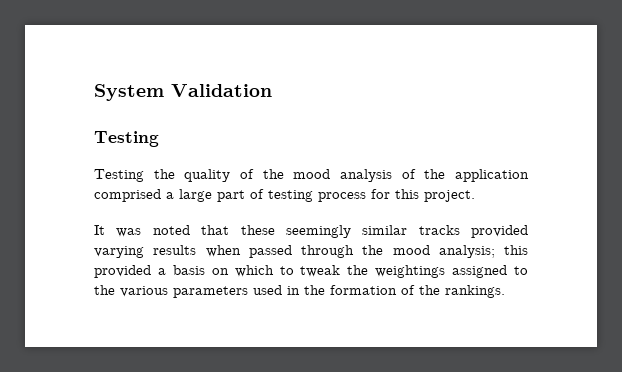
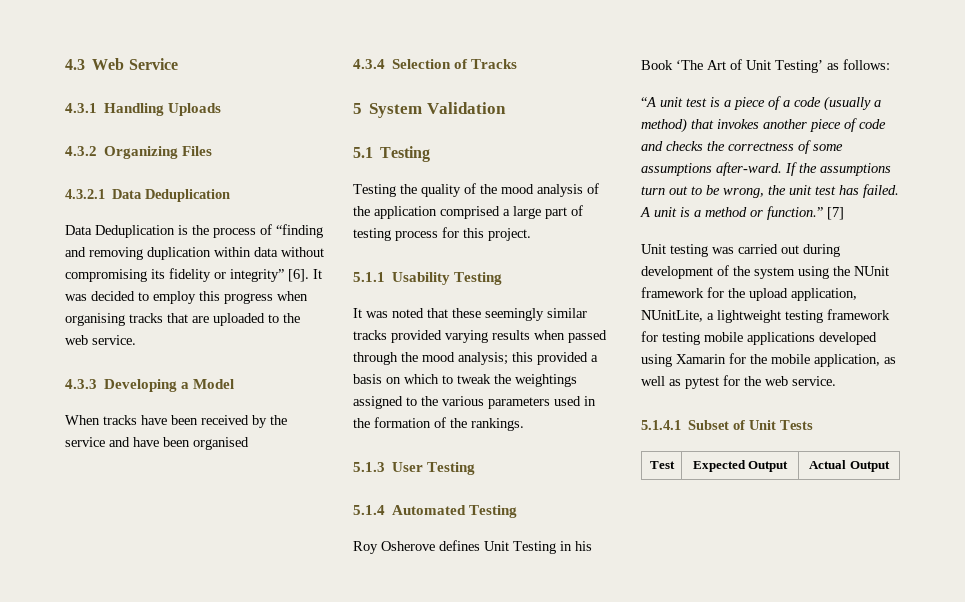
(94, 92) none -> [65,58,178,70] [65,103,222,116] [65,146,213,159] [65,189,231,202] [65,224,323,238] [65,247,324,260] [65,268,322,282] [65,291,308,304] [65,313,300,326] [65,335,136,345] [65,379,235,392] [65,415,287,428] [65,437,249,450] [353,59,518,69] [353,103,362,114] 4.3 Web Service // 4.3.1 Handling Uploads // 4.3.2 Organizing Files // 4.3.2.1 Data Deduplication // Data Deduplication is the process of “finding and removing duplication within data without compromising its fidelity or integrity” [6]. It was decided to employ this progress when organising tracks that are uploaded to the web service. // 4.3.3 Developing a Model // When tracks have been received by the service and have been organised // 4.3.4 Selection of Tracks // 5
(272, 90) none -> [353,147,373,158] 5.1
(475, 196) none -> [353,272,503,285] // 5.1.1 Usability Testing
(505, 291) none -> [353,462,476,475] [353,505,518,518] [353,540,592,554] [641,59,890,73] [641,96,881,111] [641,118,886,133] [641,140,843,154] [641,162,891,176] [641,184,899,198] [640,206,844,220] [641,244,840,257] [641,265,889,279] [641,287,857,301] [641,309,890,323] [641,331,877,345] [641,353,896,367] [641,375,836,389] [641,420,814,430] [649,461,675,469] [692,460,789,472] [809,460,890,472] // 5.1.3 User Testing // 5.1.4 Automated Testing // Roy Osherove defines Unit Testing in his Book ‘The Art of Unit Testing’ as follows: // “A unit test is a piece of a code (usually a method) that invokes another piece of code and checks the correctness of some assumptions after-ward. If the assumptions turn out to be wrong, the unit test has failed. A unit is a method or function.” [7] // Unit testing was carried out during development of the system using the NUnit framework for the upload application, NUnitLite, a lightweight testing framework for testing mobile applications developed using Xamarin for the mobile application, as well as pytest for the web service. // 5.1.4.1 Subset of Unit Tests // Test | Expected Output | Actual Output

